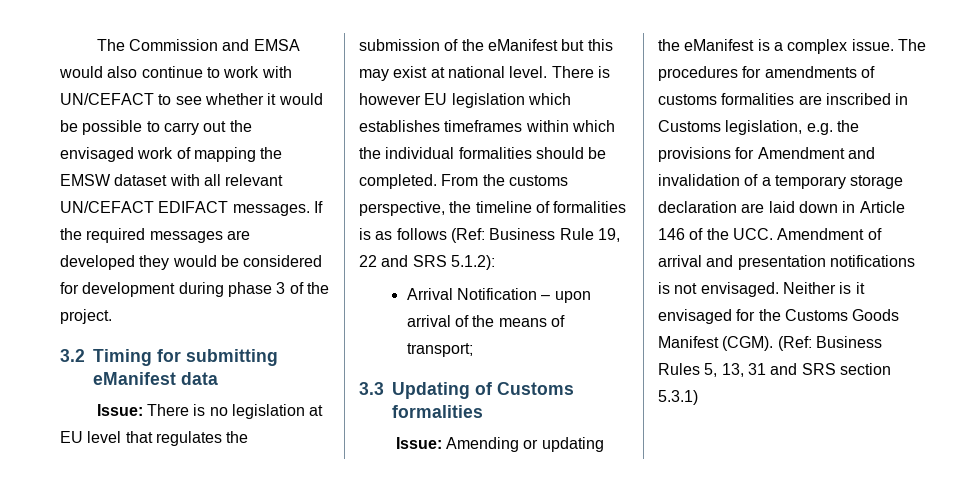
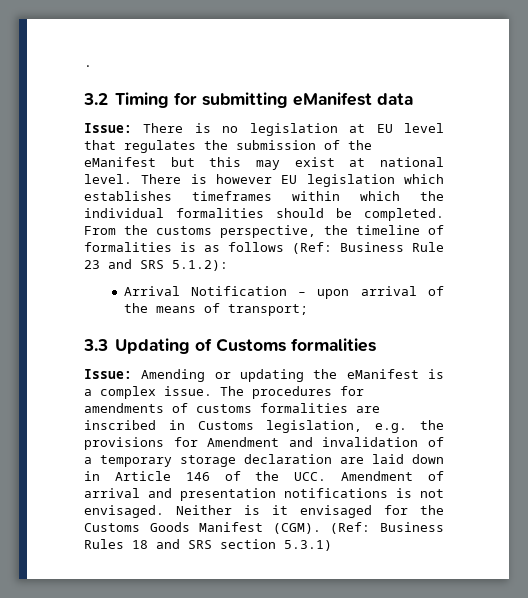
[96,39,300,51] [59,66,292,78] [60,93,323,105] [60,120,252,135] [60,147,283,162] [60,174,284,186] [60,201,323,216] [60,228,250,243] [60,255,323,270] [60,282,329,297] [60,309,112,324] The Commission and EMSA would also continue to work with UN/CEFACT to see whether it would be possible to carry out the envisaged work of mapping the EMSW dataset with all relevant UN/CEFACT EDIFACT messages. If the required messages are developed they would be considered for development during phase 3 of the project. -> [84,65,92,67] .
[597,228,620,242] [359,255,377,267] 19, 22 -> [84,260,100,269] 23
[704,363,766,377] 5, 13, 31 -> [132,540,148,549] 18

